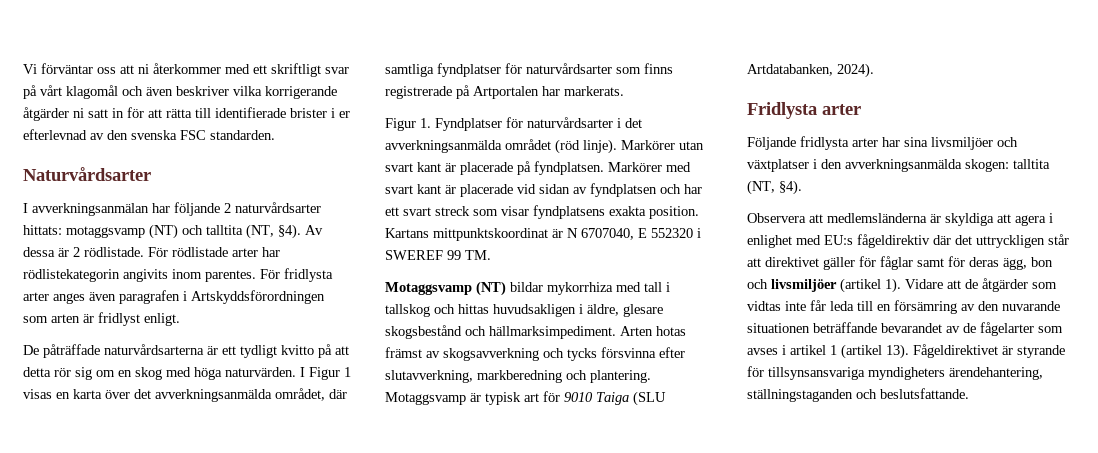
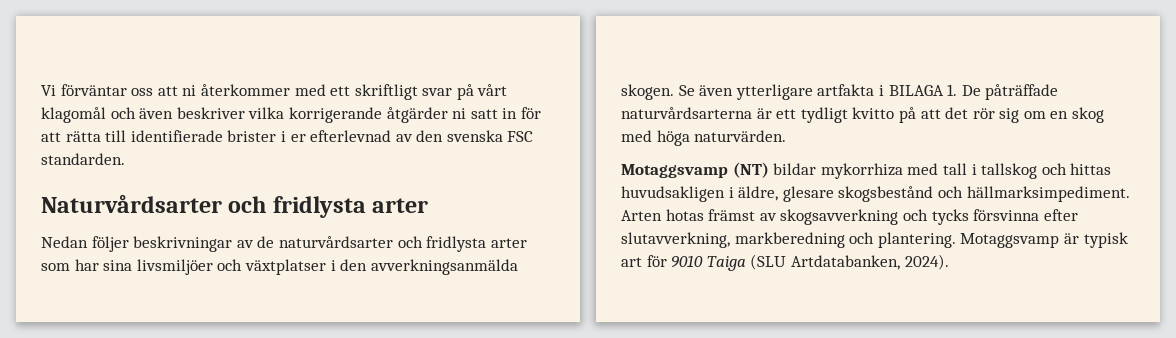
[23,202,321,216] [23,224,323,239] [23,247,280,257] [23,268,333,282] [23,290,325,304] [23,312,180,326] // I avverkningsanmälan har följande 2 naturvårdsarter hittats: motaggsvamp (NT) och talltita (NT, §4). Av dessa är 2 rödlistade. För rödlistade arter har rödlistekategorin angivits inom parentes. För fridlysta arter anges även paragrafen i Artskyddsförordningen som arten är fridlyst enligt. // -> [228,196,429,218] [41,236,527,252] [41,259,518,275] [621,84,958,100] och fridlysta arter // Nedan följer beskrivningar av de naturvårdsarter och fridlysta arter som har sina livsmiljöer och växtplatser i den avverkningsanmälda skogen. Se även ytterligare artfakta i BILAGA 1.
[23,367,51,377] detta -> [945,107,969,119] det
[300,367,351,380] [23,388,347,402] [385,63,673,77] [385,85,624,99] [385,117,642,131] [385,139,704,154] [385,161,691,175] [385,183,702,197] [385,205,699,219] [385,228,701,241] [385,250,491,260] I Figur 1 visas en karta över det avverkningsanmälda området, där samtliga fyndplatser för naturvårdsarter som finns registrerade på Artportalen har markerats. // Figur 1. Fyndplatser för naturvårdsarter i det avverkningsanmälda området (röd linje). Markörer utan svart kant är placerade på fyndplatsen. Markörer med svart kant är placerade vid sidan av fyndplatsen och har ett svart streck som visar fyndplatsens exakta position. Kartans mittpunktskoordinat är N 6707040, E 552320 i SWEREF 99 TM. -> (787, 136) none
[747,102,861,119] [747,136,1018,150] [747,159,1050,172] [747,180,802,195] [747,213,1053,226] [747,234,1069,248] [747,256,1053,270] [747,278,1057,293] [747,300,1060,314] [747,322,1063,336] [747,344,1065,359] [747,366,1043,380] [747,388,969,402] // Fridlysta arter // Följande fridlysta arter har sina livsmiljöer och växtplatser i den avverkningsanmälda skogen: talltita (NT, §4). // Observera att medlemsländerna är skyldiga att agera i enlighet med EU:s fågeldirektiv där det uttryckligen står att direktivet gäller för fåglar samt för deras ägg, bon och livsmiljöer (artikel 1). Vidare att de åtgärder som vidtas inte får leda till en försämring av den nuvarande situationen beträffande bevarandet av de fågelarter som avses i artikel 1 (artikel 13). Fågeldirektivet är styrande för tillsynsansvariga myndigheters ärendehantering, ställningstaganden och beslutsfattande. -> (949, 262) none

